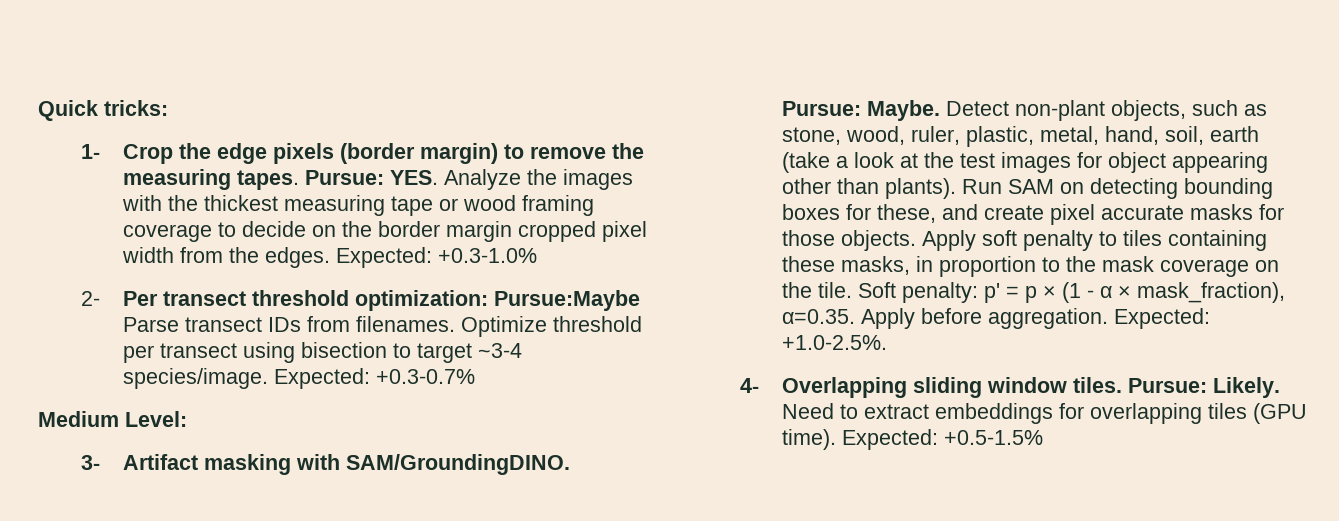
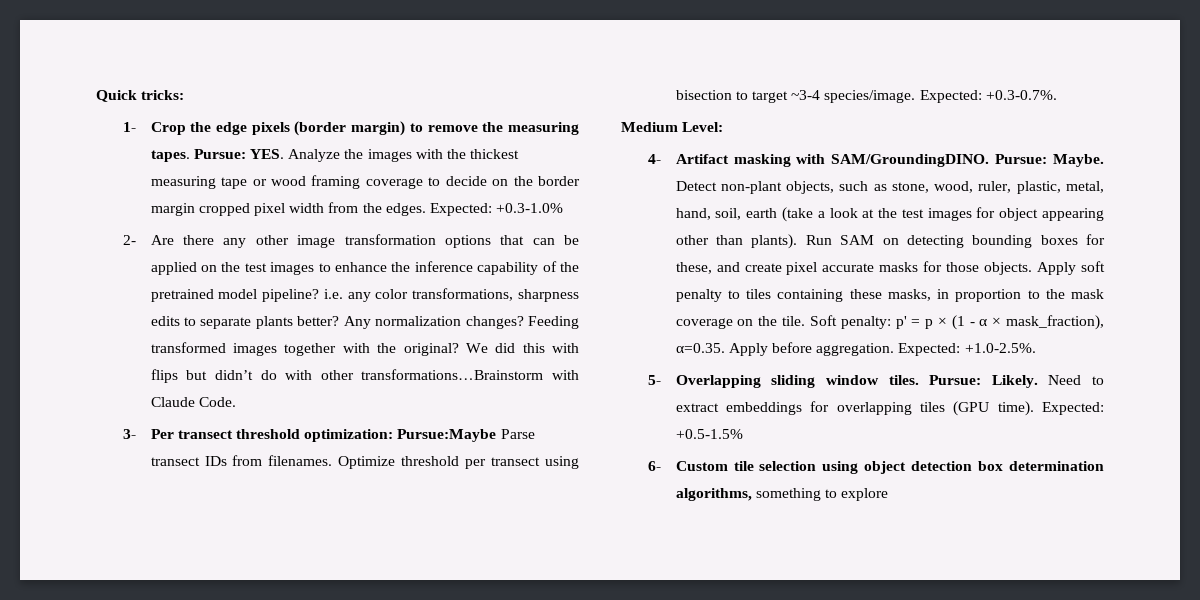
(100, 298) none -> [150,234,579,248] [150,261,579,275] [150,288,579,302] [150,316,579,329] [150,342,579,356] [150,369,579,383] [150,397,236,407] [123,429,137,439] Are there any other image transformation options that can be applied on the test images to enhance the inference capability of the pretrained model pipeline? i.e. any color transformations, sharpness edits to separate plants better? Any normalization changes? Feeding transformed images together with the original? We did this with flips but didn’t do with other transformations…Brainstorm with Claude Code. // 3-
[376,369,476,384] +0.3-0.7% -> [985,90,1057,100] +0.3-0.7%.
[80,455,100,470] 3- -> [648,154,662,164] 4-
[739,378,759,393] 4- -> [648,375,662,385] 5-
(1044, 437) none -> [648,461,1104,474] [675,488,889,501] // 6- Custom tile selection using object detection box determination algorithms, something to explore

